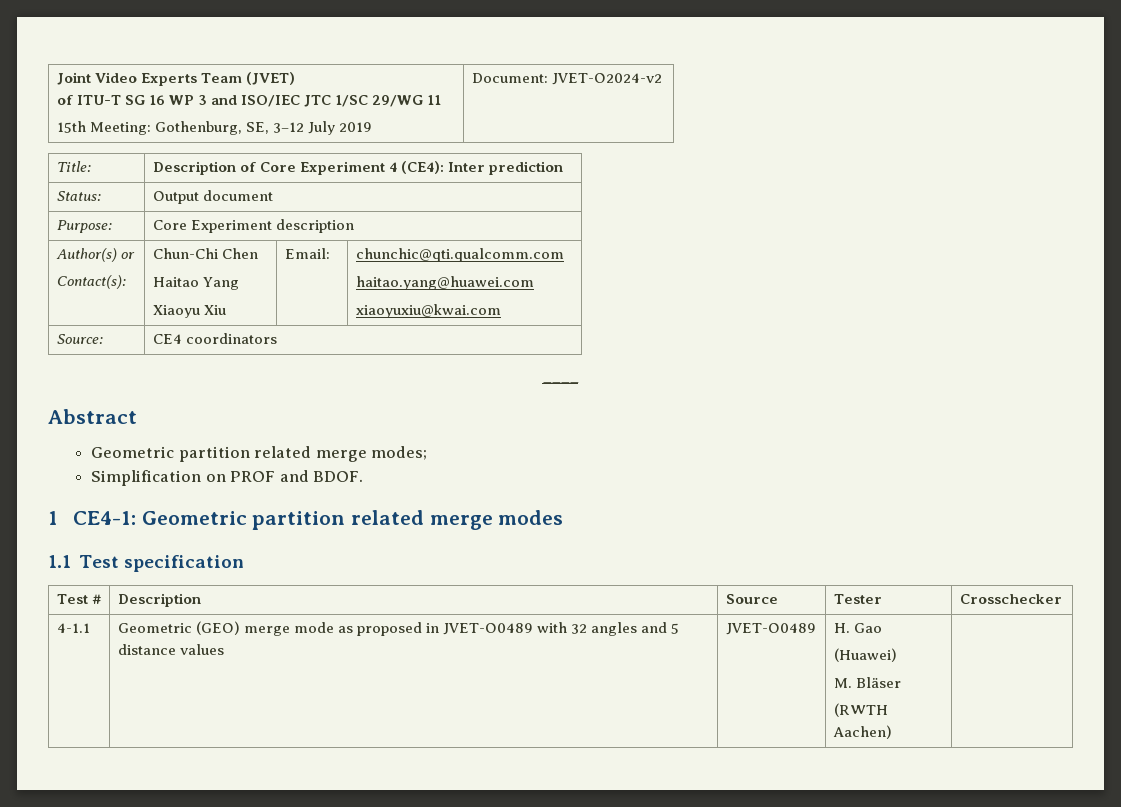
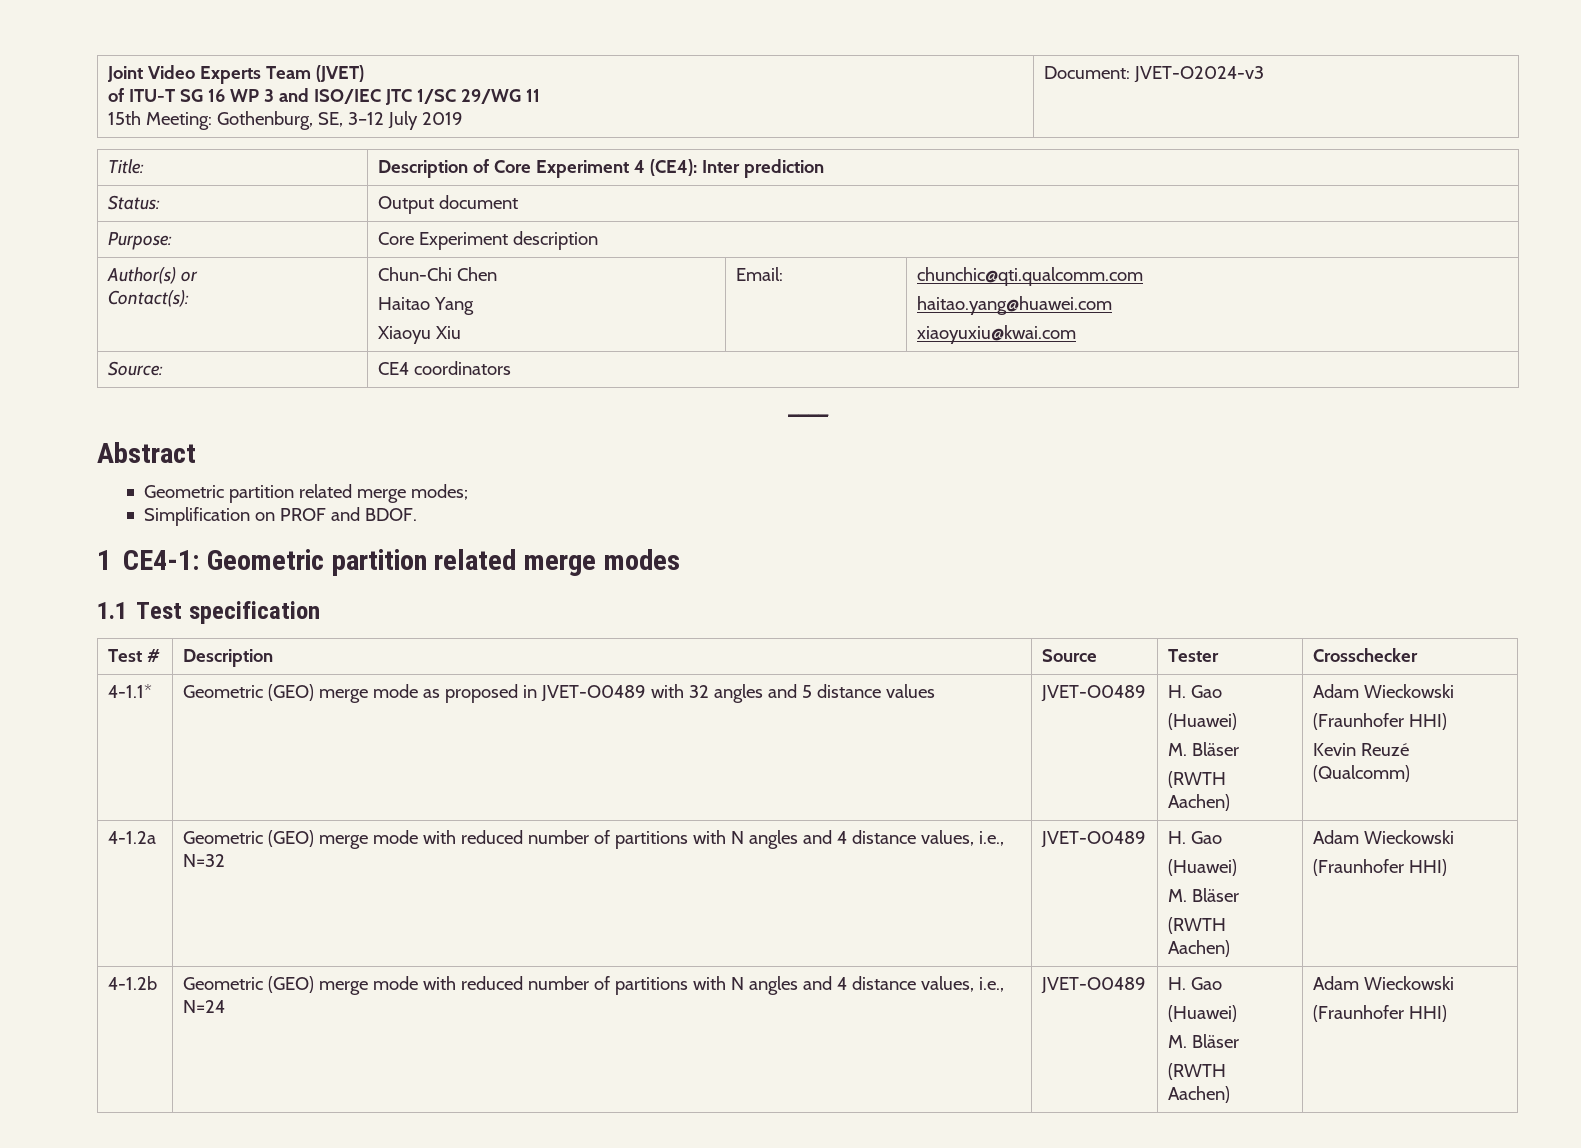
[551,73,662,85] JVET-O2024-v2 -> [1133,66,1264,83] JVET-O2024-v3
[56,623,90,633] 4-1.1 -> [107,684,152,698] 4-1.1*
(892, 732) none -> [1312,684,1454,698] [1312,713,1447,730] [1312,743,1409,756] [1312,765,1410,782] [107,831,156,844] [182,830,1004,849] [182,854,225,867] [1040,831,1146,848] [1167,831,1222,844] [1167,859,1237,876] [1167,888,1239,902] [1167,917,1226,934] [1167,940,1230,957] [1312,830,1454,844] [1312,859,1447,876] [107,976,157,990] [182,976,1004,995] [182,1000,225,1013] [1040,977,1146,994] [1167,977,1222,990] [1167,1005,1237,1022] [1167,1034,1239,1048] [1167,1063,1226,1080] [1167,1086,1230,1103] [1312,976,1454,990] [1312,1005,1447,1022] Adam Wieckowski // (Fraunhofer HHI) // Kevin Reuzé (Qualcomm) // 4-1.2a | Geometric (GEO) merge mode with reduced number of partitions with N angles and 4 distance values, i.e., N=32 | JVET-O0489 | H. Gao // (Huawei) // M. Bläser // (RWTH Aachen) | Adam Wieckowski // (Fraunhofer HHI) // 4-1.2b | Geometric (GEO) merge mode with reduced number of partitions with N angles and 4 distance values, i.e., N=24 | JVET-O0489 | H. Gao // (Huawei) // M. Bläser // (RWTH Aachen) | Adam Wieckowski // (Fraunhofer HHI)

